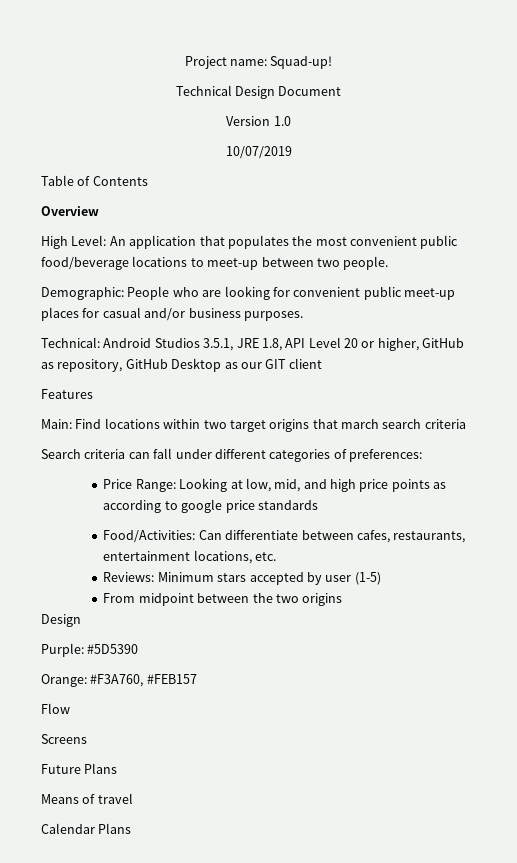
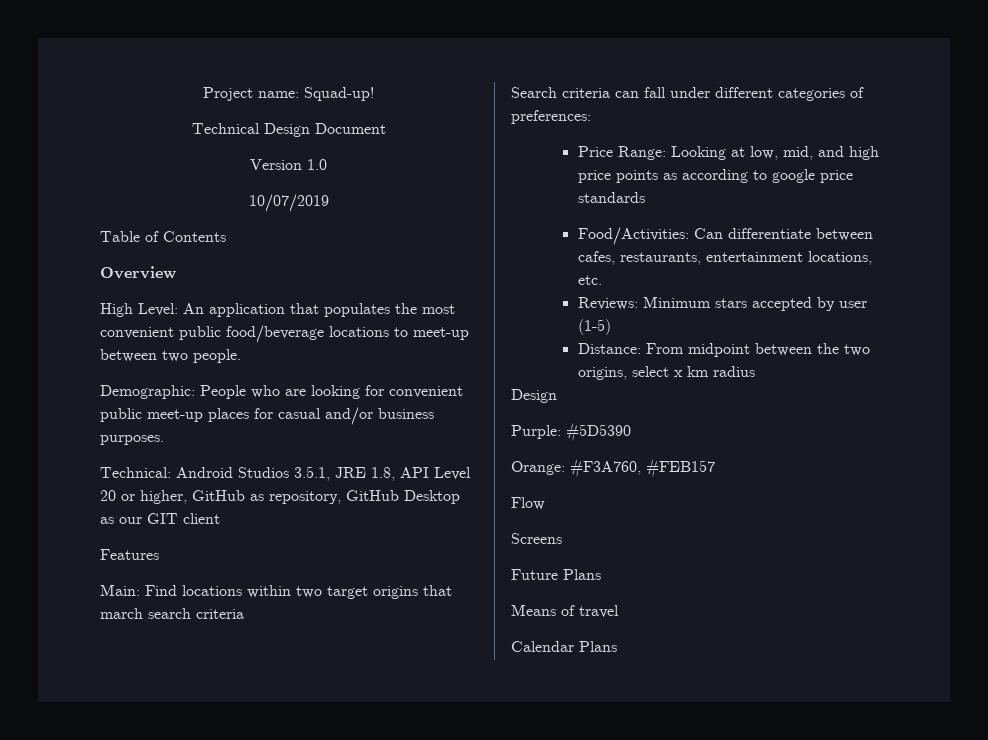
(381, 578) none -> [577,343,641,354] Distance:
[302,593,343,606] origins -> [577,366,755,380] origins, select x km radius

